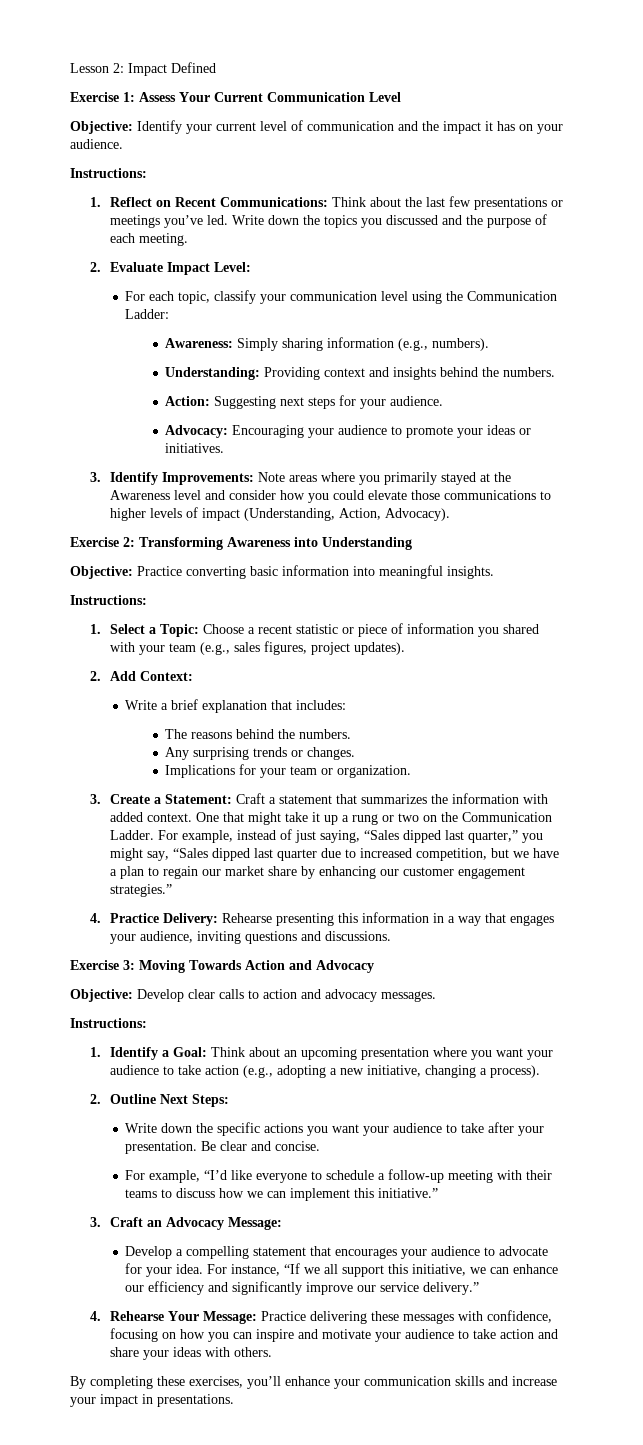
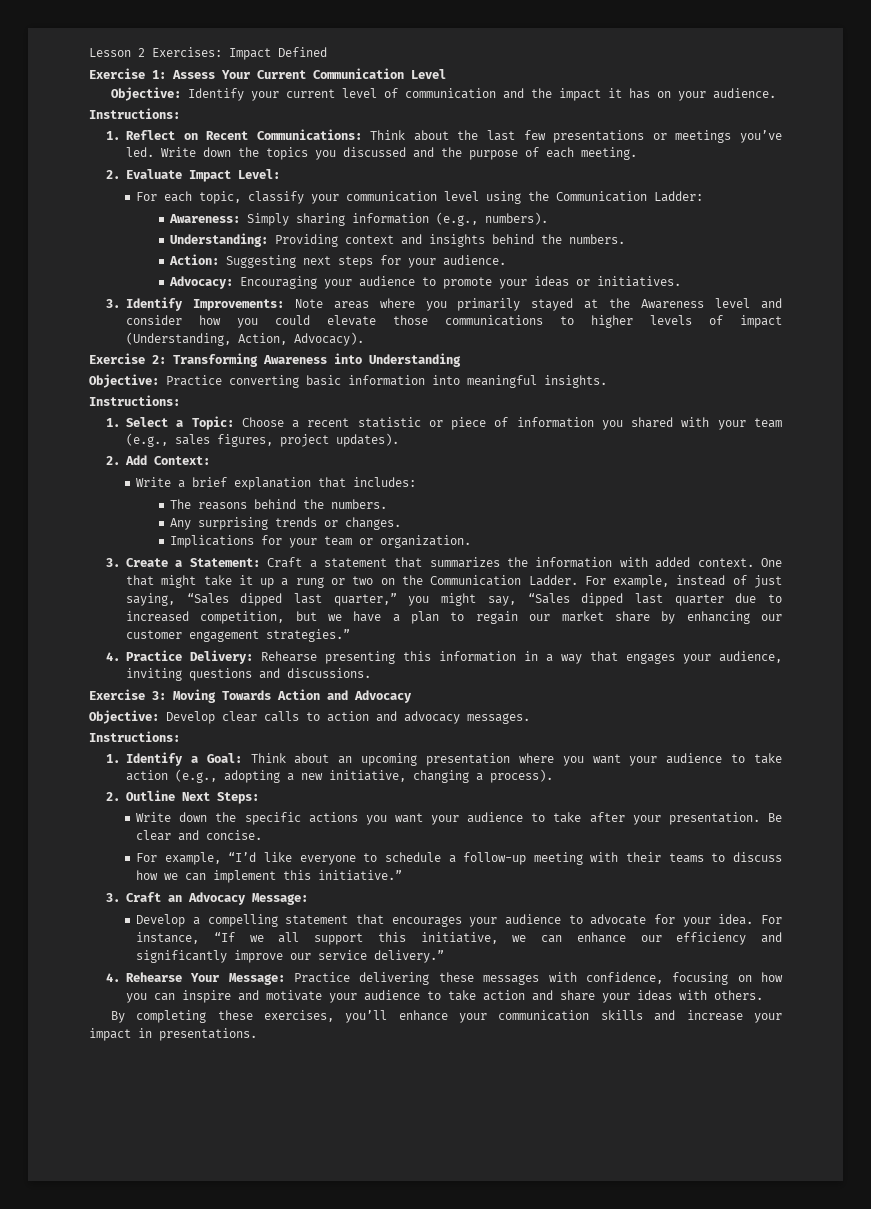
[113,63,124,73] 2: -> [138,47,222,57] 2 Exercises:

